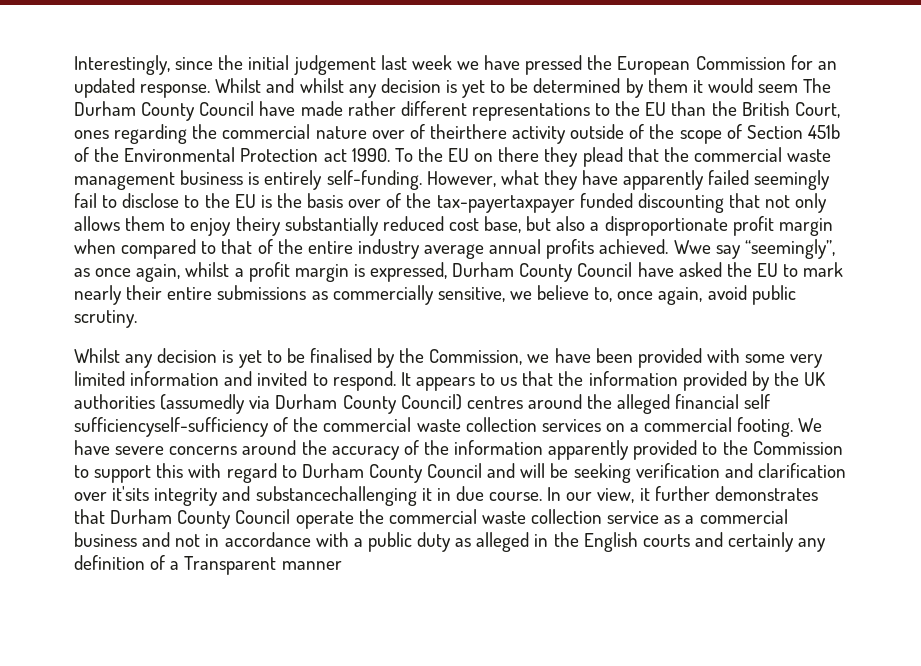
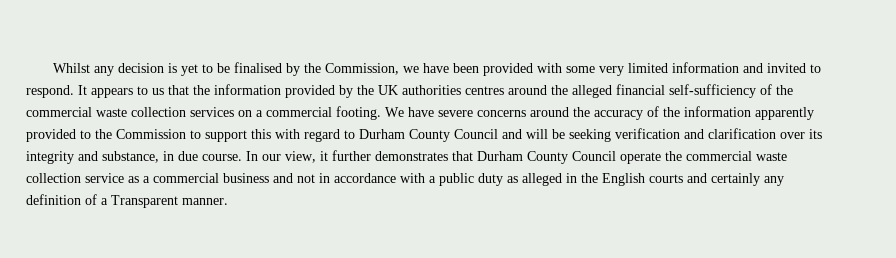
[74,55,837,75] [74,78,832,98] [74,101,840,121] [74,124,840,144] [74,147,832,167] [74,170,831,190] [74,193,828,213] [74,216,833,236] [74,239,835,259] [74,262,844,282] [74,285,796,305] [74,310,137,328] Interestingly, since the initial judgement last week we have pressed the European Commission for an updated response. Whilst and whilst any decision is yet to be determined by them it would seem The Durham County Council have made rather different representations to the EU than the British Court, ones regarding the commercial nature over of theirthere activity outside of the scope of Section 451b of the Environmental Protection act 1990. To the EU on there they plead that the commercial waste management business is entirely self-funding. However, what they have apparently failed seemingly fail to disclose to the EU is the basis over of the tax-payertaxpayer funded discounting that not only allows them to enjoy theiry substantially reduced cost base, but also a disproportionate profit margin when compared to that of the entire industry average annual profits achieved. Wwe say “seemingly”, as once again, whilst a profit margin is expressed, Durham County Council have asked the EU to mark nearly their entire submissions as commercially sensitive, we believe to, once again, avoid public scrutiny. // -> (52, 68) none
[160,394,462,414] (assumedly via Durham County Council) -> (461, 90) none
[744,394,771,409] [74,417,269,437] self sufficiencyself-sufficiency -> [669,84,756,98] self-sufficiency
[112,486,150,501] it'sits -> [809,129,822,139] its
[255,486,432,506] substancechallenging it -> [102,151,159,163] substance,
[281,561,342,570] manner -> [182,198,228,205] manner.

